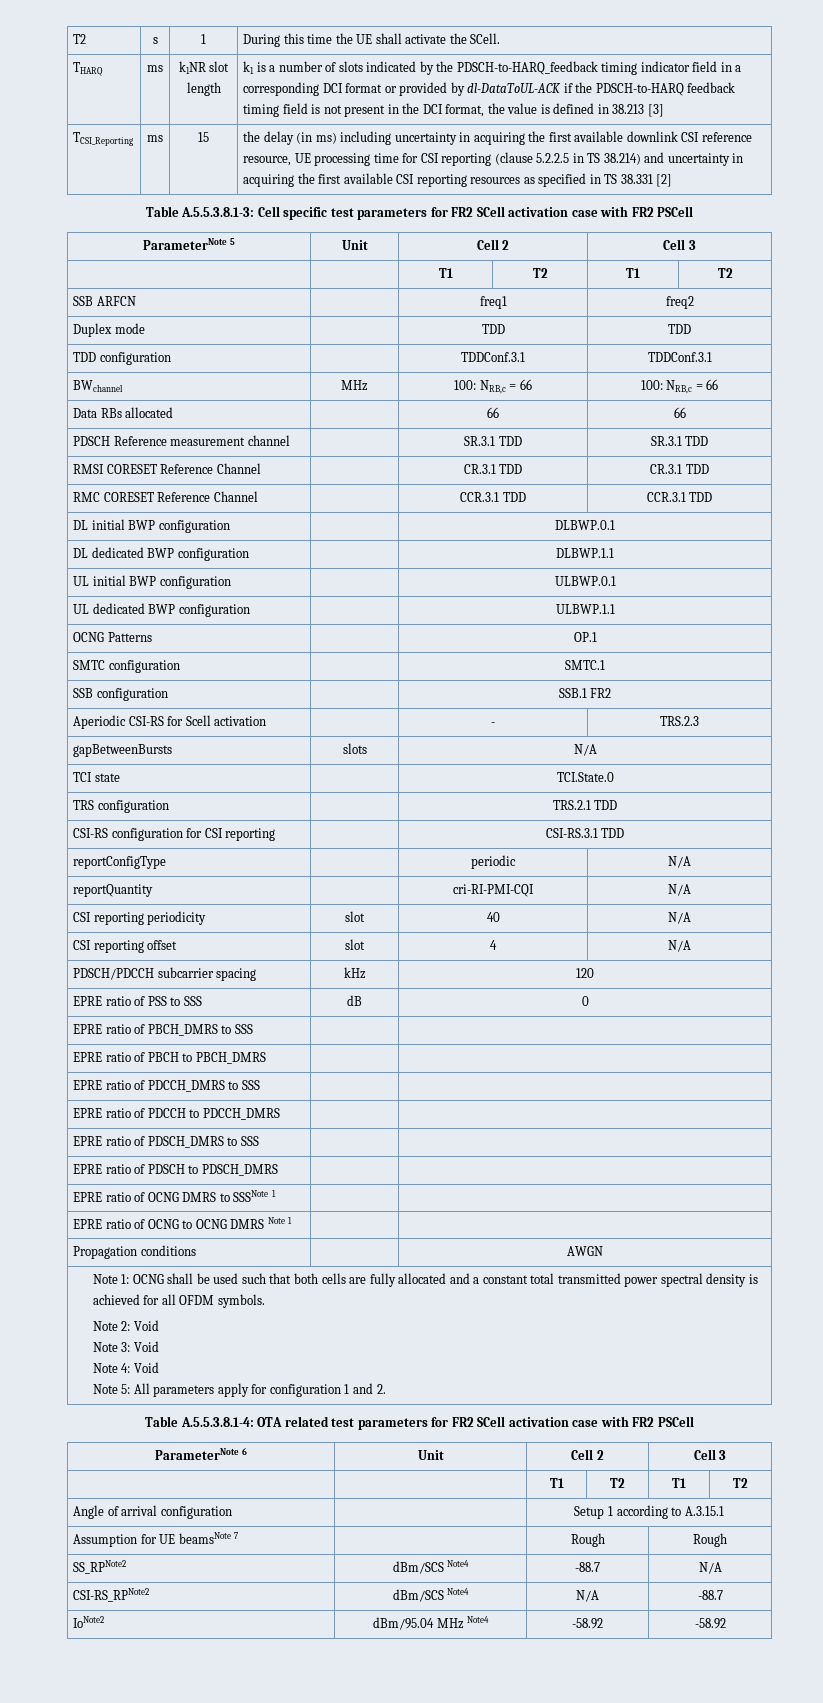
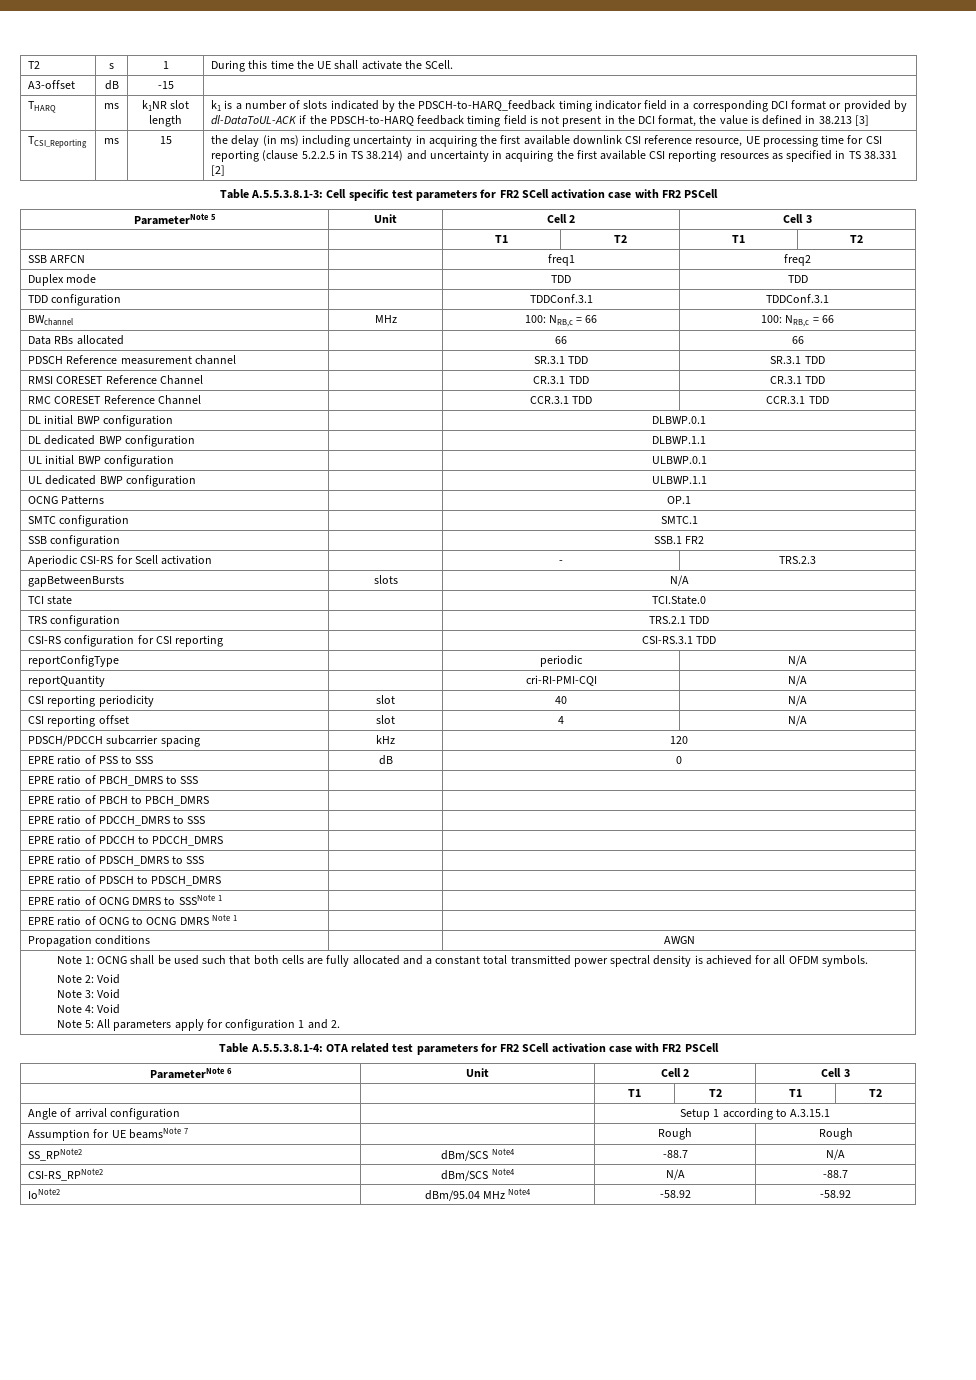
(501, 38) none -> [28,80,76,89] [104,80,119,90] [157,81,174,89] // A3-offset | dB | -15 |

